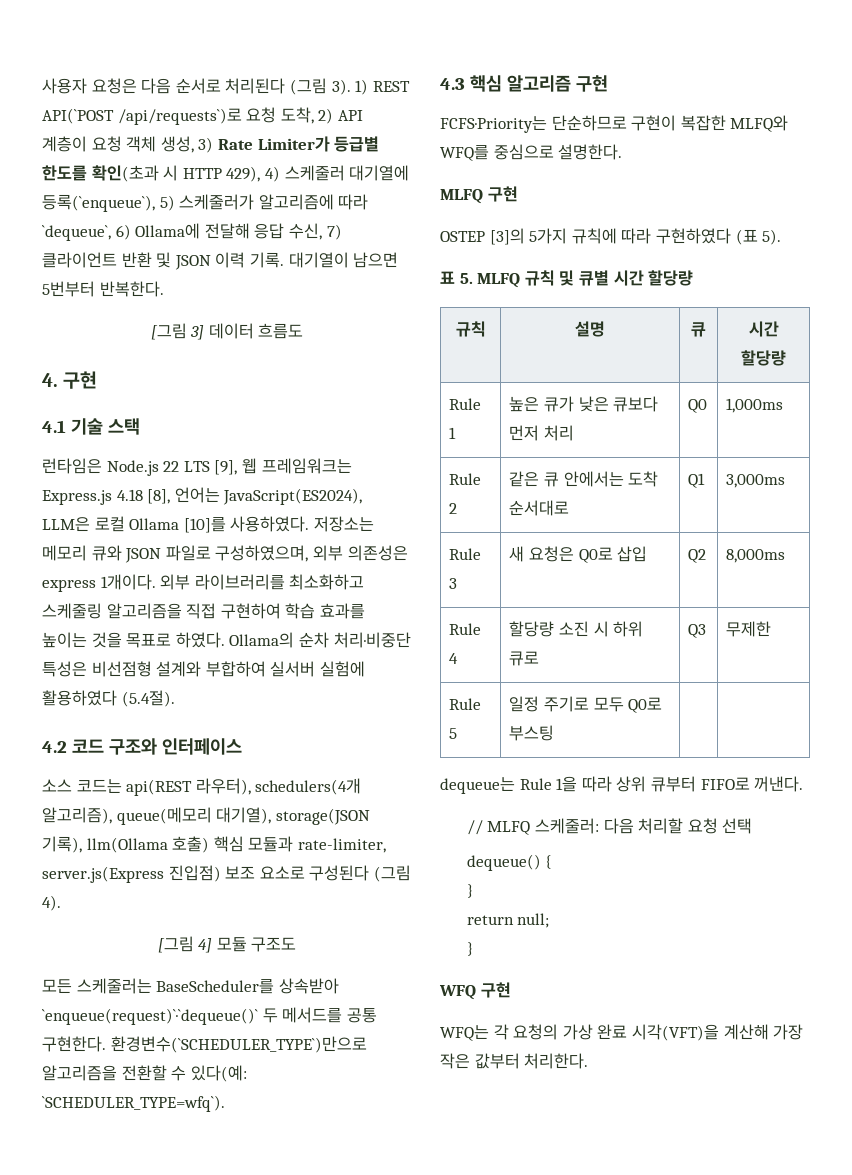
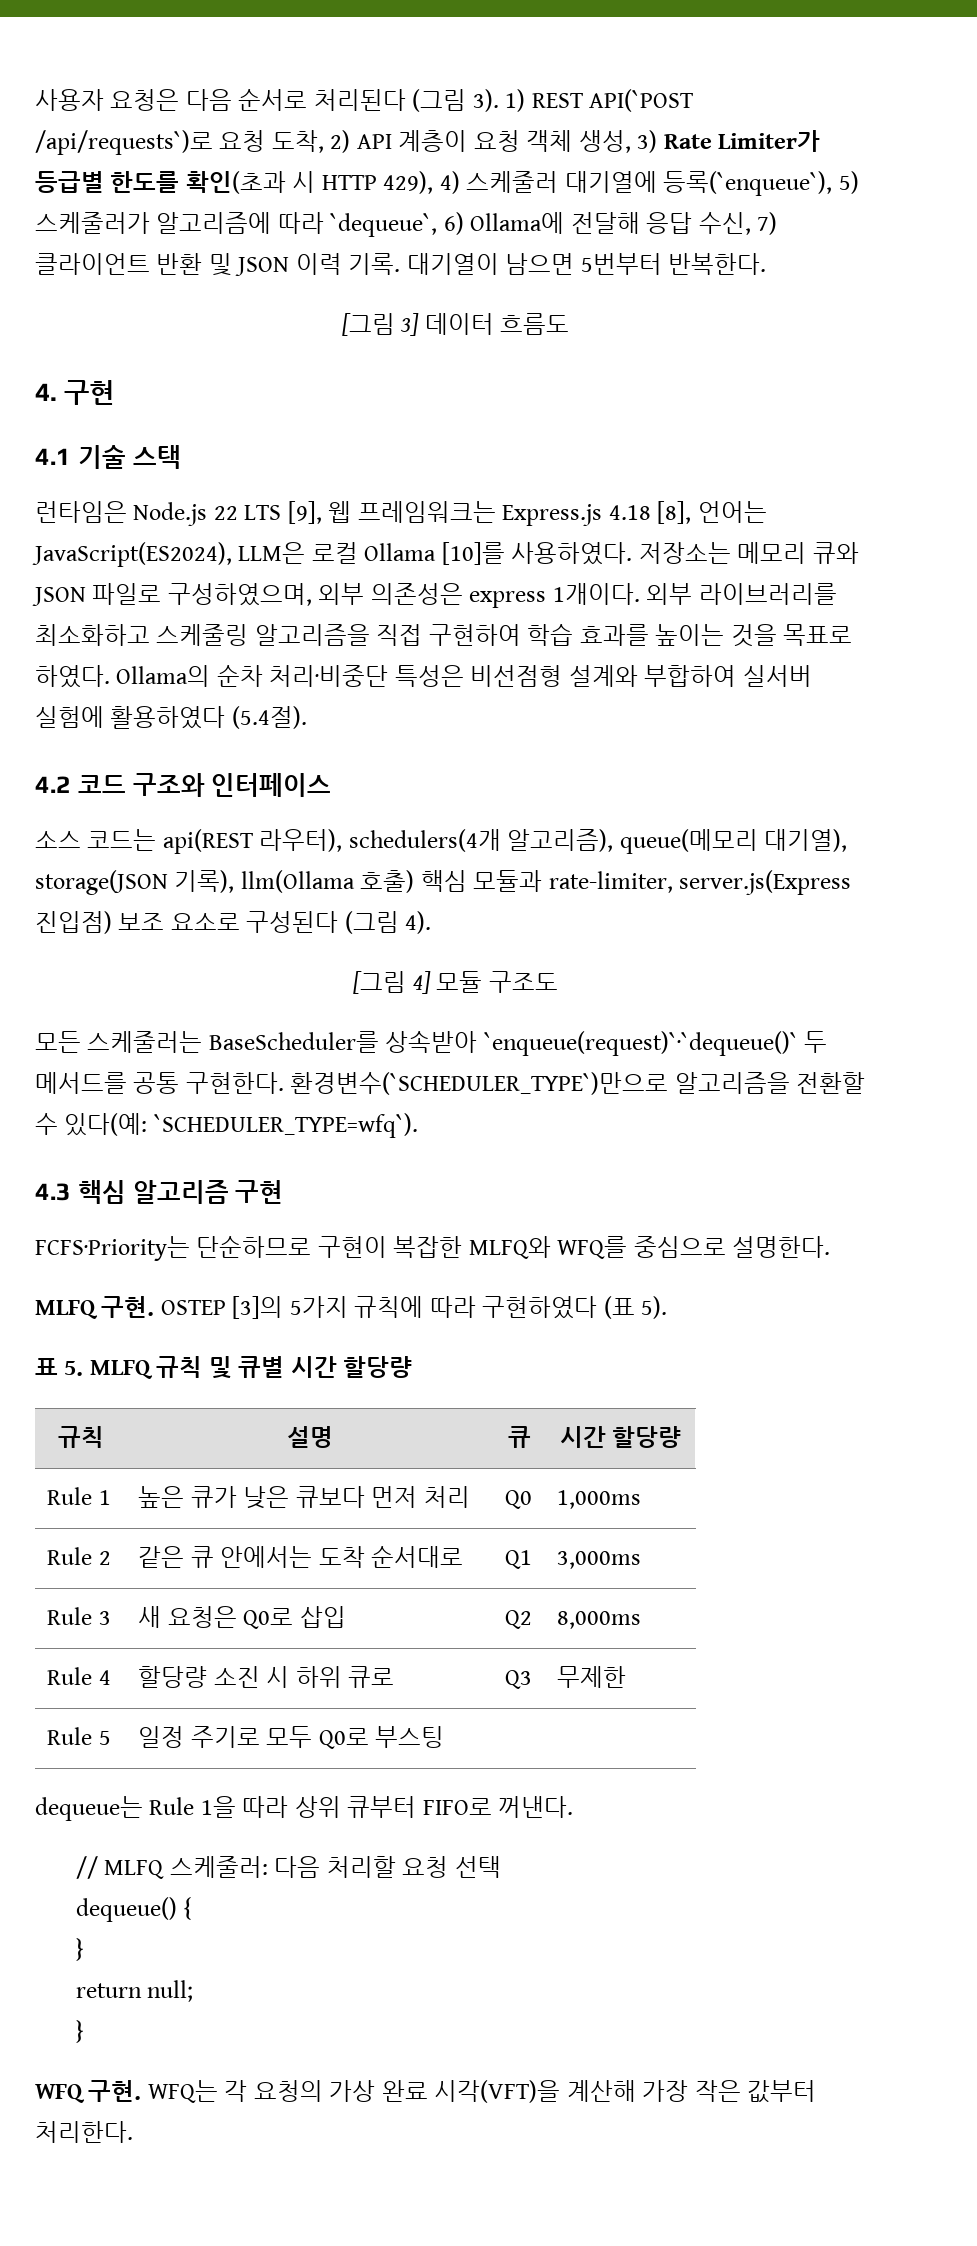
[487,186,518,202] 구현 // -> [101,1296,155,1318] 구현.
[480,982,511,998] 구현 // -> [88,2080,142,2102] 구현.

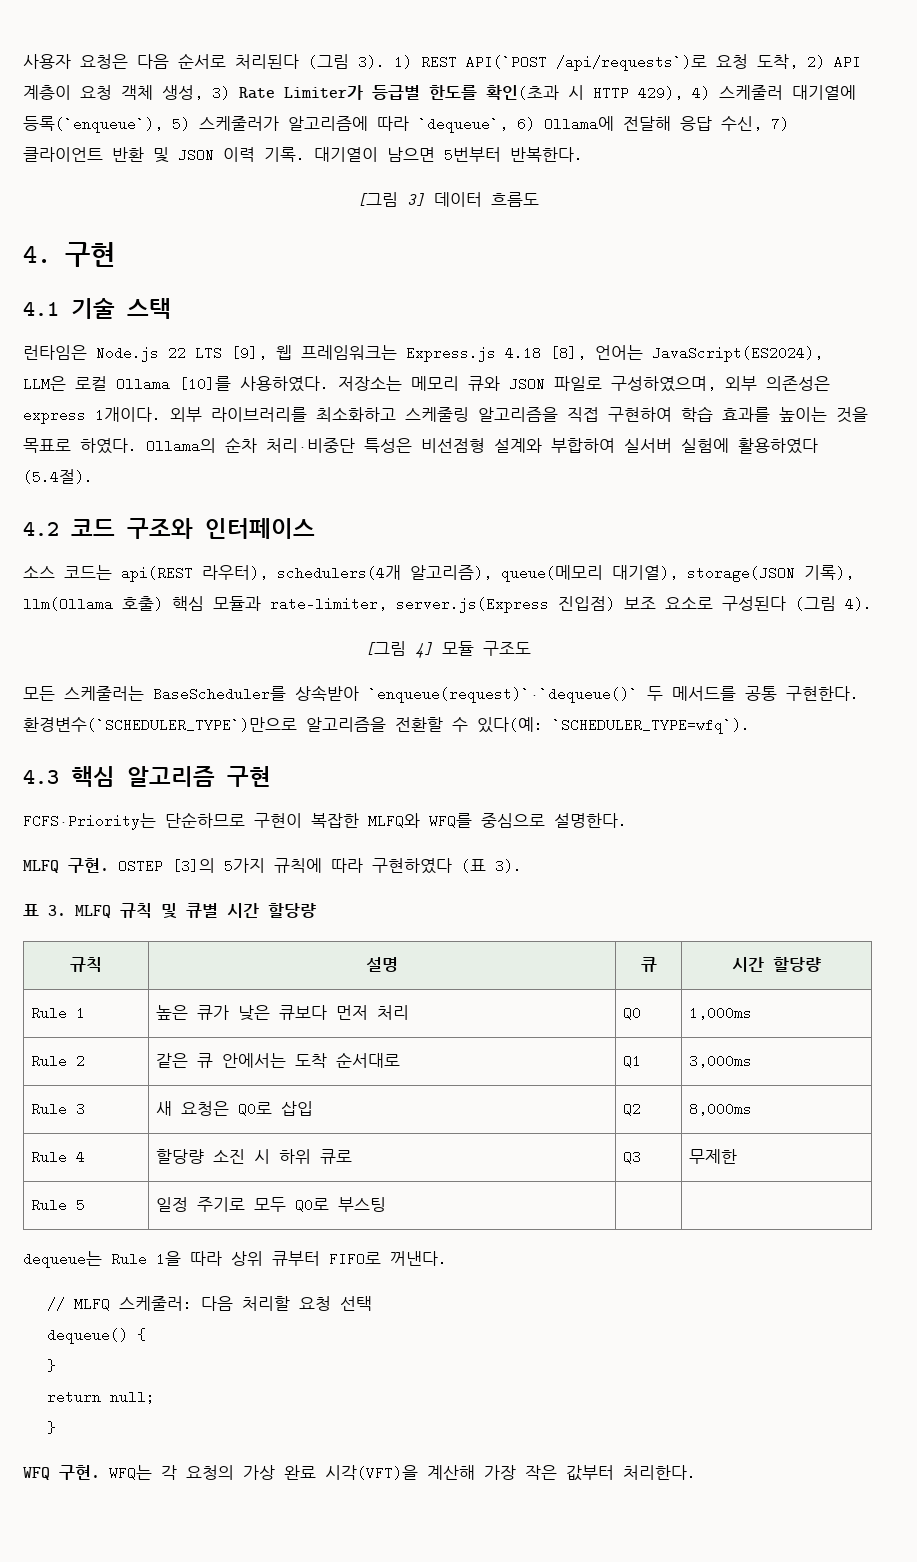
[641,1296,668,1319] 5). -> [495,859,522,873] 3).
[64,1361,84,1376] 5. -> [48,905,66,916] 3.

